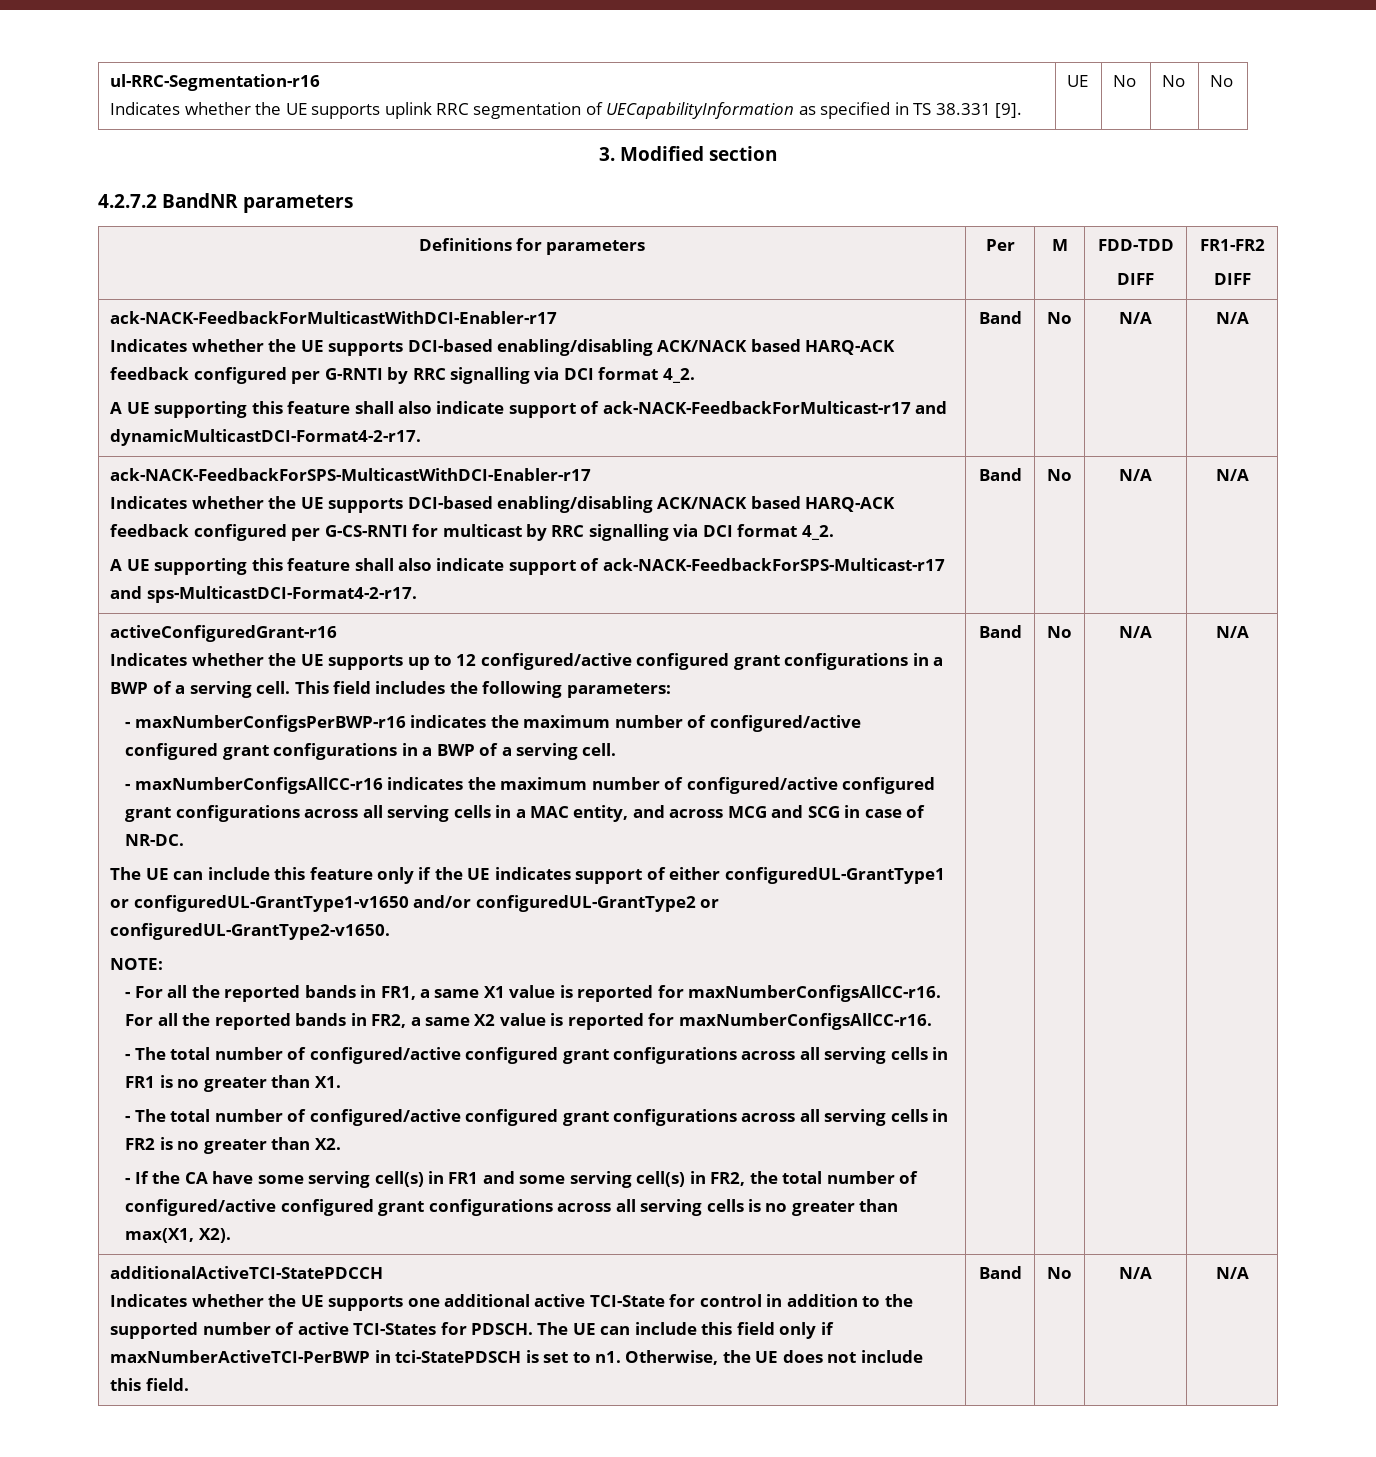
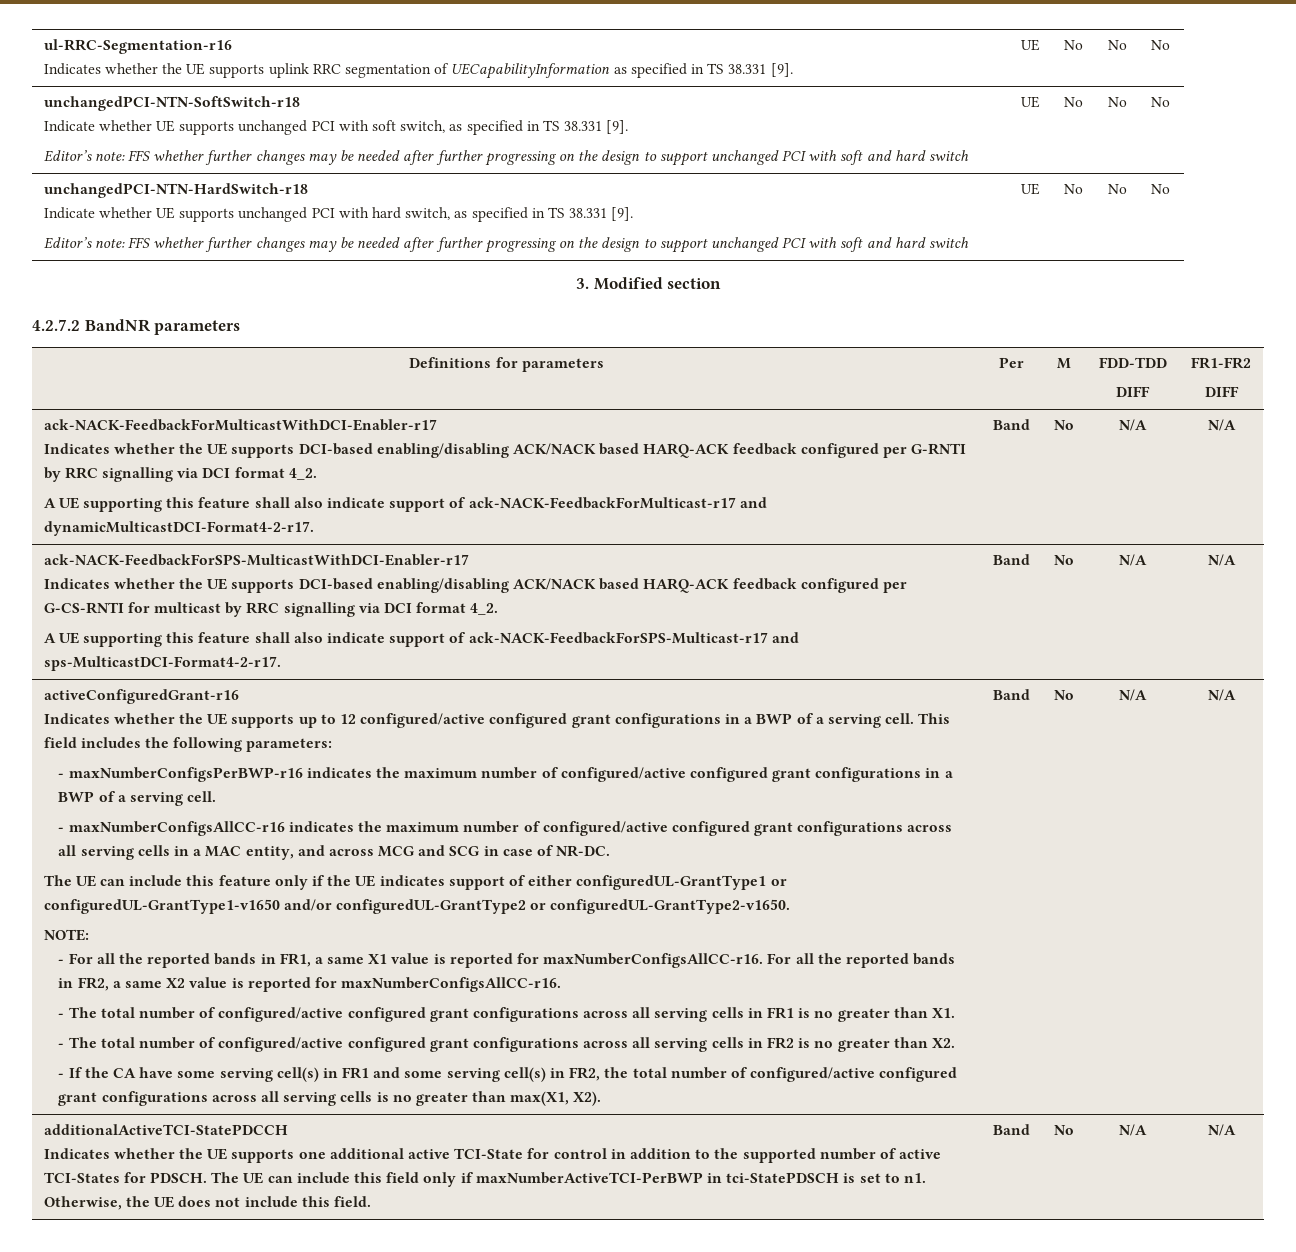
(1234, 81) none -> [43,96,300,111] [43,120,629,135] [43,150,970,166] [1020,96,1040,108] [1063,97,1083,107] [1107,97,1127,107] [1150,97,1170,107] [43,183,308,198] [43,207,634,222] [43,237,970,253] [1020,183,1040,195] [1063,184,1083,194] [1107,184,1127,194] [1150,184,1170,194] // unchangedPCI-NTN-SoftSwitch-r18 // Indicate whether UE supports unchanged PCI with soft switch, as specified in TS 38.331 [9]. // Editor’s note: FFS whether further changes may be needed after further progressing on the design to support unchanged PCI with soft and hard switch | UE | No | No | No // unchangedPCI-NTN-HardSwitch-r18 // Indicate whether UE supports unchanged PCI with hard switch, as specified in TS 38.331 [9]. // Editor’s note: FFS whether further changes may be needed after further progressing on the design to support unchanged PCI with soft and hard switch | UE | No | No | No

